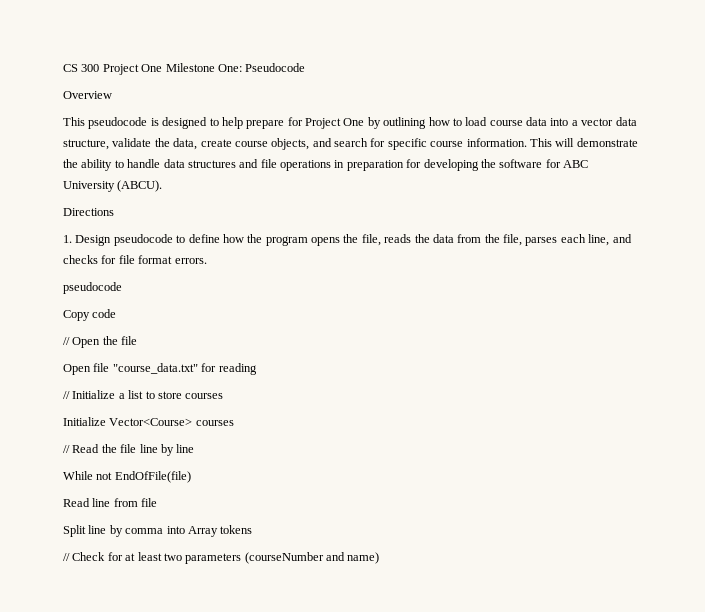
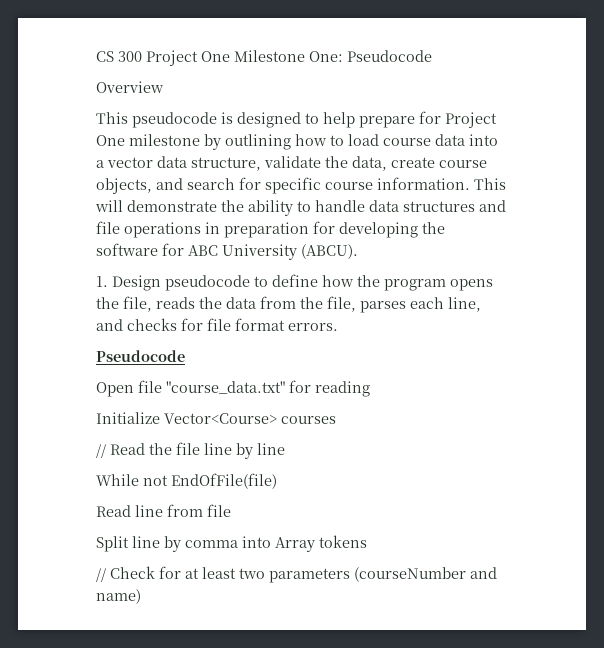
(365, 122) none -> [129,134,200,146] milestone
[63,208,114,216] // Directions -> (358, 251) none
[63,282,122,294] [63,309,117,321] [63,336,138,348] pseudocode // Copy code // // Open the file -> [96,350,185,362] Pseudocode
[63,390,224,399] // // Initialize a list to store courses -> (370, 389) none

